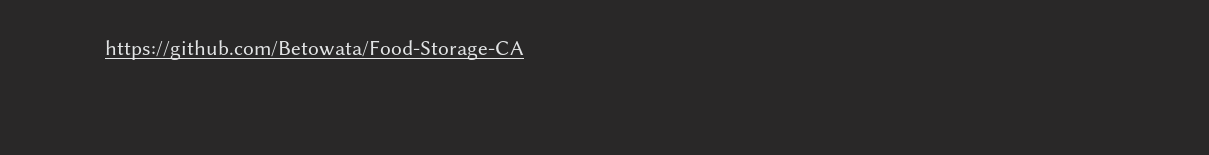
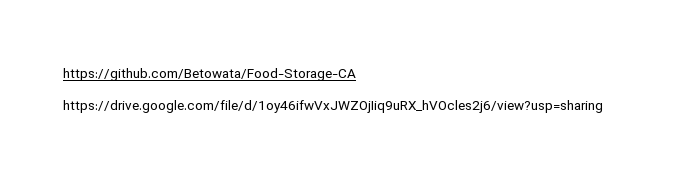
(524, 50) none -> [63,100,603,113] // https://drive.google.com/file/d/1oy46ifwVxJWZOjIiq9uRX_hVOcles2j6/view?usp=sharing

